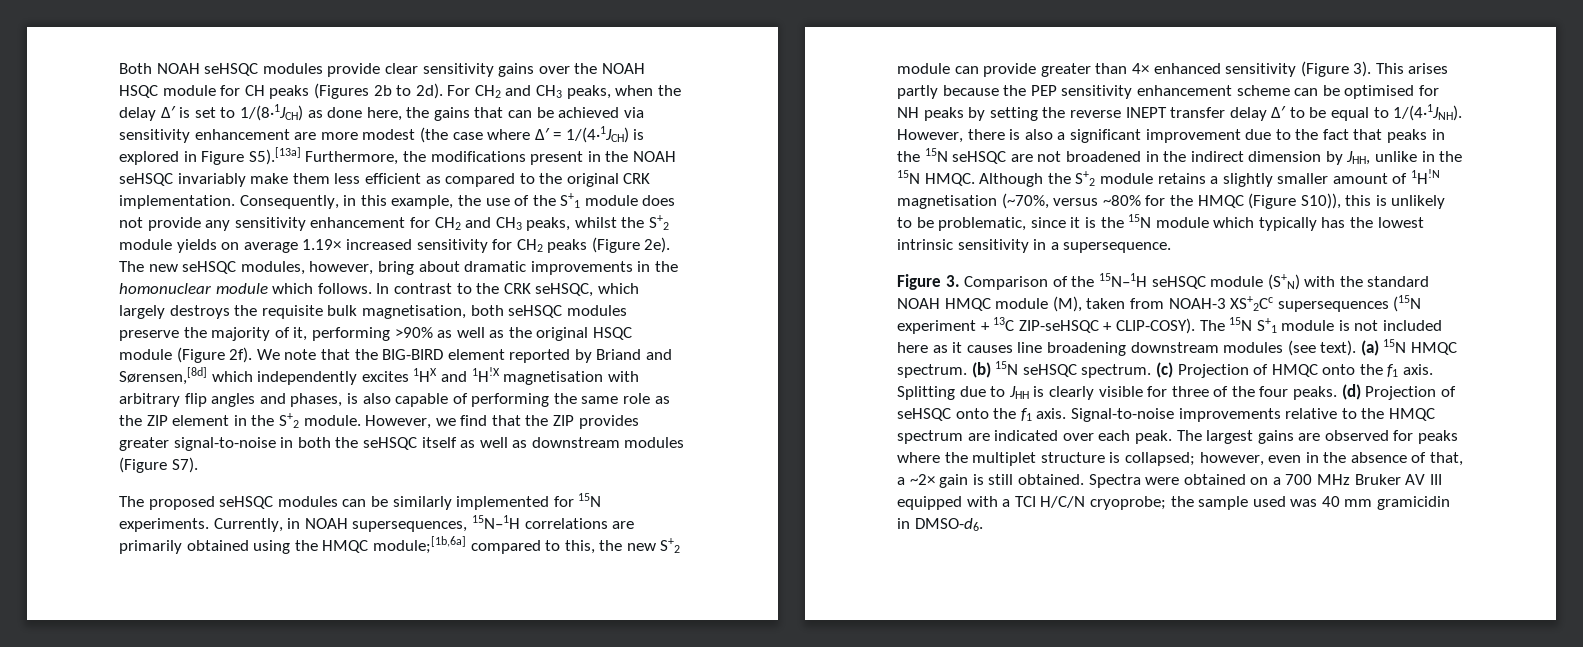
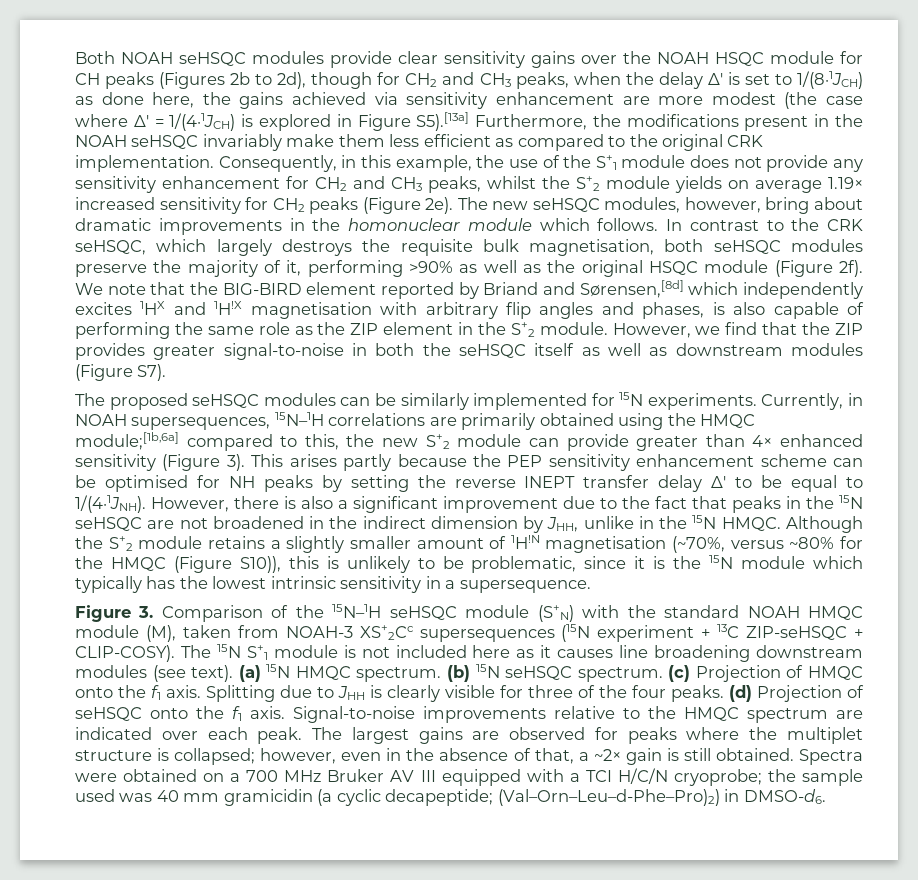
[415,83,471,99] 2d). For -> [277,72,401,89] 2d), though for
[474,107,554,118] that can be -> (284, 100) none
(1451, 503) none -> [317,789,720,806] (a cyclic decapeptide; (Val–Orn–Leu–d-Phe–Pro)2)

